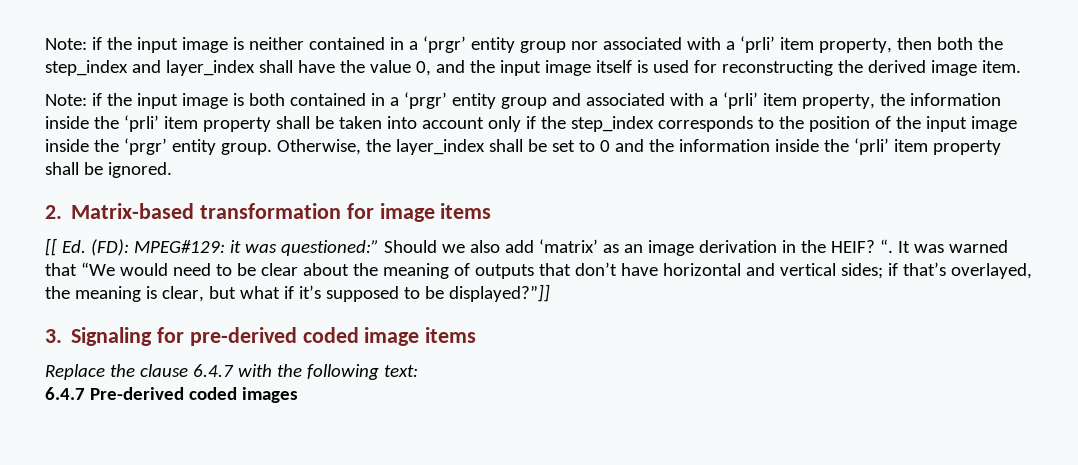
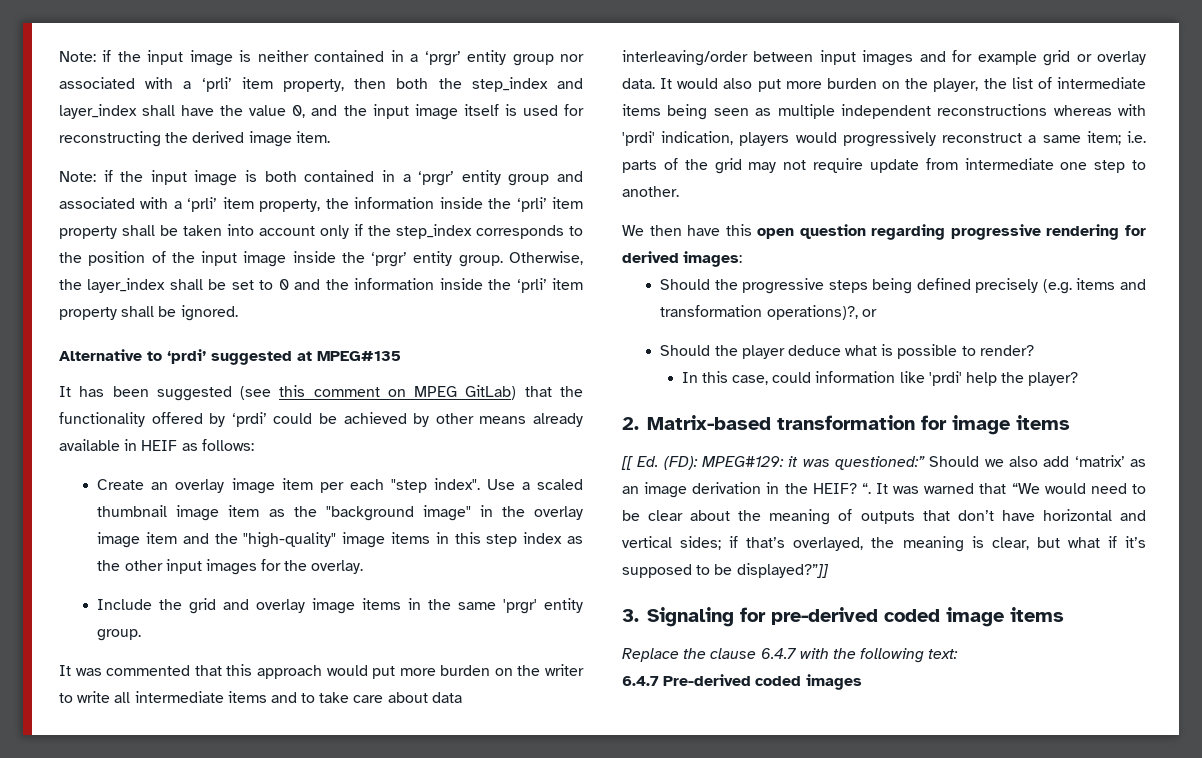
(172, 170) none -> [59,349,401,365] [59,385,583,401] [59,412,584,427] [59,439,254,451] [97,478,583,494] [97,505,583,521] [97,532,583,548] [97,559,364,575] [97,598,583,614] [97,629,142,641] [59,664,584,679] [59,691,462,703] [622,50,1146,66] [622,77,1146,92] [622,104,1146,120] [622,131,1146,147] [622,158,1146,174] [622,186,679,197] [622,224,1146,240] [622,251,743,267] [660,278,1146,294] [660,305,877,320] [660,344,1034,359] [681,371,1079,386] // Alternative to ‘prdi’ suggested at MPEG#135 // It has been suggested (see this comment on MPEG GitLab) that the functionality offered by ‘prdi’ could be achieved by other means already available in HEIF as follows: // Create an overlay image item per each "step index". Use a scaled thumbnail image item as the "background image" in the overlay image item and the "high-quality" image items in this step index as the other input images for the overlay. // Include the grid and overlay image items in the same 'prgr' entity group. // It was commented that this approach would put more burden on the writer to write all intermediate items and to take care about data interleaving/order between input images and for example grid or overlay data. It would also put more burden on the player, the list of intermediate items being seen as multiple independent reconstructions whereas with 'prdi' indication, players would progressively reconstruct a same item; i.e. parts of the grid may not require update from intermediate one step to another. // We then have this open question regarding progressive rendering for derived images: // Should the progressive steps being defined precisely (e.g. items and transformation operations)?, or // Should the player deduce what is possible to render? // In this case, could information like 'prdi' help the player?

